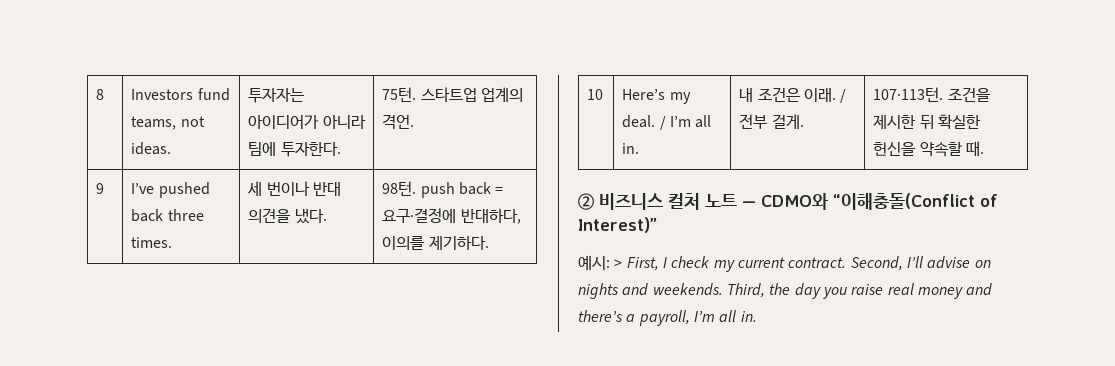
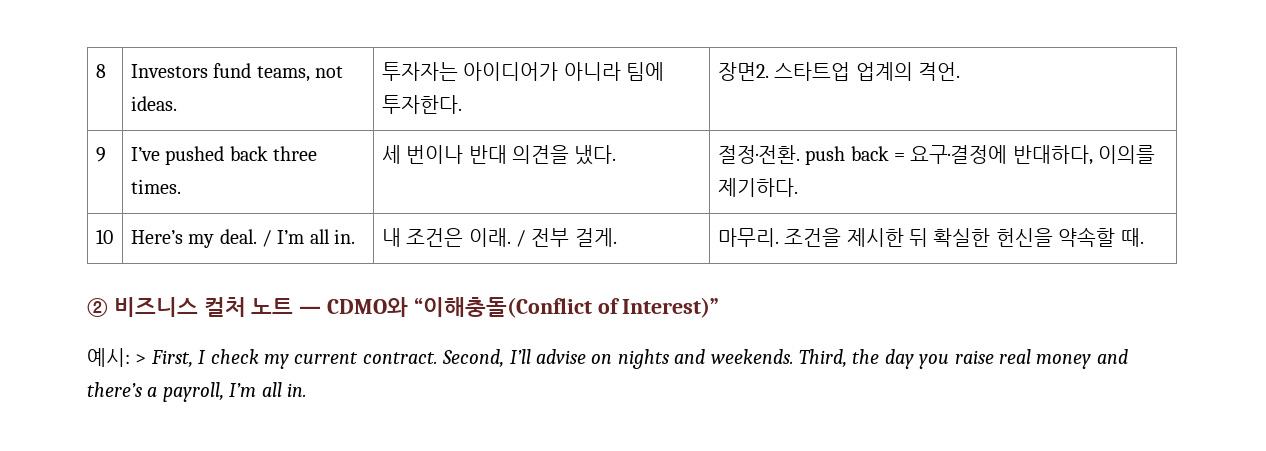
[382,87,417,102] 75턴. -> [717,62,769,81] 장면2.
[382,181,417,196] 98턴. -> [717,145,800,164] 절정·전환.
[873,87,944,102] 107·113턴. -> [717,228,779,247] 마무리.

